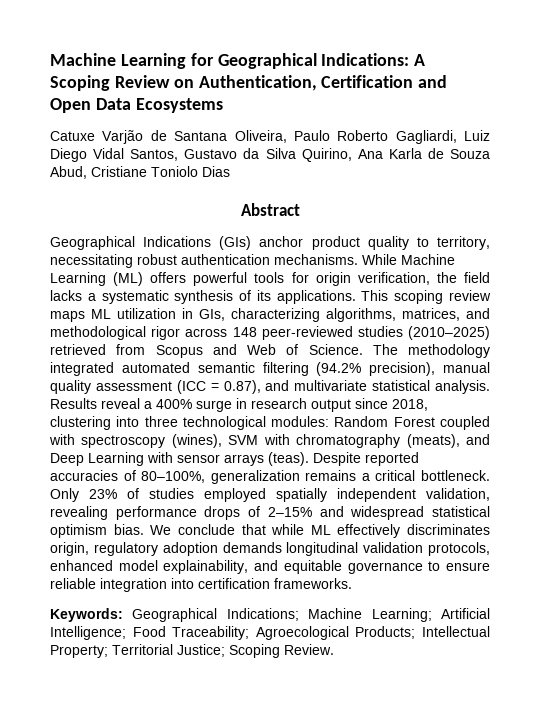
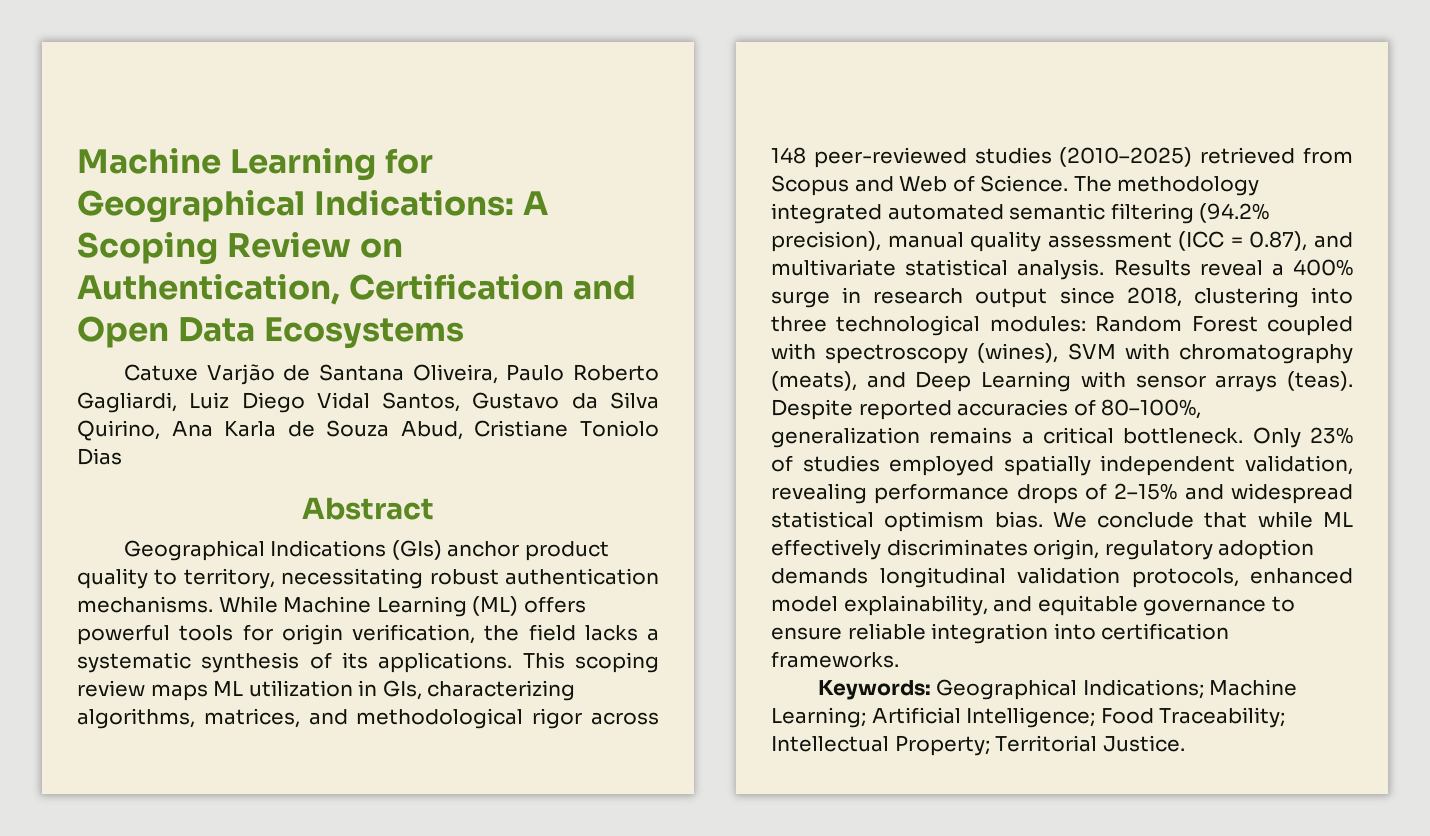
[255,626,416,640] Agroecological Products; -> (1286, 717) none
[177,644,334,658] Justice; Scoping Review. -> [1102,735,1185,752] Justice.

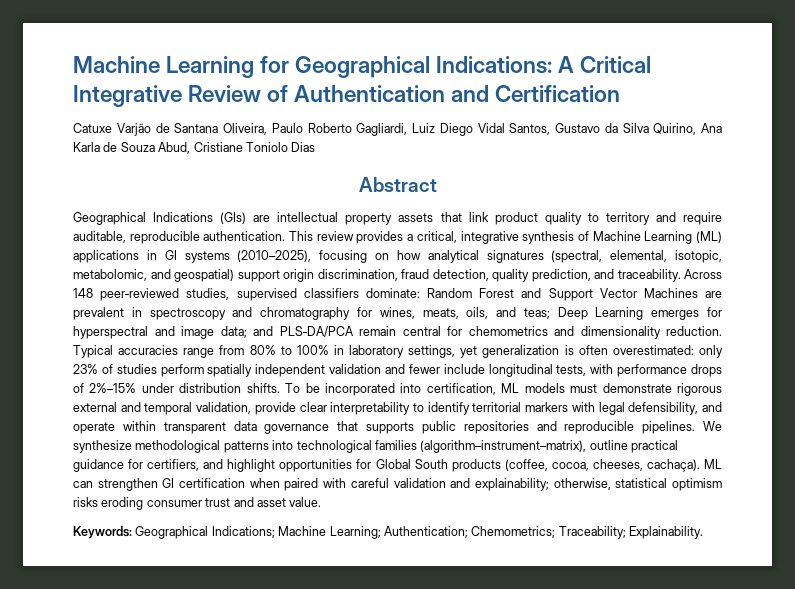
[77,232,403,265] [77,274,636,305] [77,316,464,349] Scoping Review on Authentication, Certification and Open Data Ecosystems -> [580,56,652,73] [73,85,621,107] Critical Integrative Review of Authentication and Certification
[447,541,609,561] [77,568,660,589] [77,596,586,617] [77,624,659,645] [77,652,659,673] [77,680,576,701] [77,708,659,729] [771,147,1353,168] [771,175,1260,196] [771,203,1270,224] [771,231,1353,252] [771,259,1353,280] [771,287,1353,308] [771,315,1353,336] [771,343,1353,364] [771,371,1353,392] [771,399,1202,420] [771,427,1301,448] anchor product quality to territory, necessitating robust authentication mechanisms. While Machine Learning (ML) offers powerful tools for origin verification, the field lacks a systematic synthesis of its applications. This scoping review maps ML utilization in GIs, characterizing algorithms, matrices, and methodological rigor across 148 peer-reviewed studies (2010–2025) retrieved from Scopus and Web of Science. The methodology integrated automated semantic filtering (94.2% precision), manual quality assessment (ICC = 0.87), and multivariate statistical analysis. Results reveal a 400% surge in research output since 2018, clustering into three technological modules: Random Forest coupled with spectroscopy (wines), SVM with chromatography (meats), and Deep Learning with sensor arrays (teas). Despite reported accuracies of 80–100%, generalization remains a critical bottleneck. Only -> [253,212,722,225] [73,231,722,244] [73,250,722,263] [73,269,722,282] [73,288,722,301] [73,307,723,320] [73,326,722,339] [73,345,723,358] are intellectual property assets that link product quality to territory and require auditable, reproducible authentication. This review provides a critical, integrative synthesis of Machine Learning (ML) applications in GI systems (2010–2025), focusing on how analytical signatures (spectral, elemental, isotopic, metabolomic, and geospatial) support origin discrimination, fraud detection, quality prediction, and traceability. Across 148 peer‑reviewed studies, supervised classifiers dominate: Random Forest and Support Vector Machines are prevalent in spectroscopy and chromatography for wines, meats, oils, and teas; Deep Learning emerges for hyperspectral and image data; and PLS‑DA/PCA remain central for chemometrics and dimensionality reduction. Typical accuracies range from 80% to 100% in laboratory settings, yet generalization is often overestimated: only
[889,456,995,476] employed -> [160,364,204,377] perform
[1245,455,1353,475] [771,483,1353,504] [771,511,1353,532] [771,539,1315,560] [771,567,1353,588] [771,595,1295,616] [771,623,1230,644] [771,651,899,668] validation, revealing performance drops of 2–15% and widespread statistical optimism bias. We conclude that while ML effectively discriminates origin, regulatory adoption demands longitudinal validation protocols, enhanced model explainability, and equitable governance to ensure reliable integration into certification frameworks. -> [329,364,722,377] [73,383,722,396] [73,402,722,415] [73,421,722,434] [73,440,678,453] [73,459,722,472] [73,478,722,491] [73,497,322,510] validation and fewer include longitudinal tests, with performance drops of 2%–15% under distribution shifts. To be incorporated into certification, ML models must demonstrate rigorous external and temporal validation, provide clear interpretability to identify territorial markers with legal defensibility, and operate within transparent data governance that supports public repositories and reproducible pipelines. We synthesize methodological patterns into technological families (algorithm–instrument–matrix), outline practical guidance for certifiers, and highlight opportunities for Global South products (coffee, cocoa, cheeses, cachaça). ML can strengthen GI certification when paired with careful validation and explainability; otherwise, statistical optimism risks eroding consumer trust and asset value.
[871,707,1286,728] [771,735,1185,756] Artificial Intelligence; Food Traceability; Intellectual Property; Territorial Justice. -> [383,526,703,539] Authentication; Chemometrics; Traceability; Explainability.

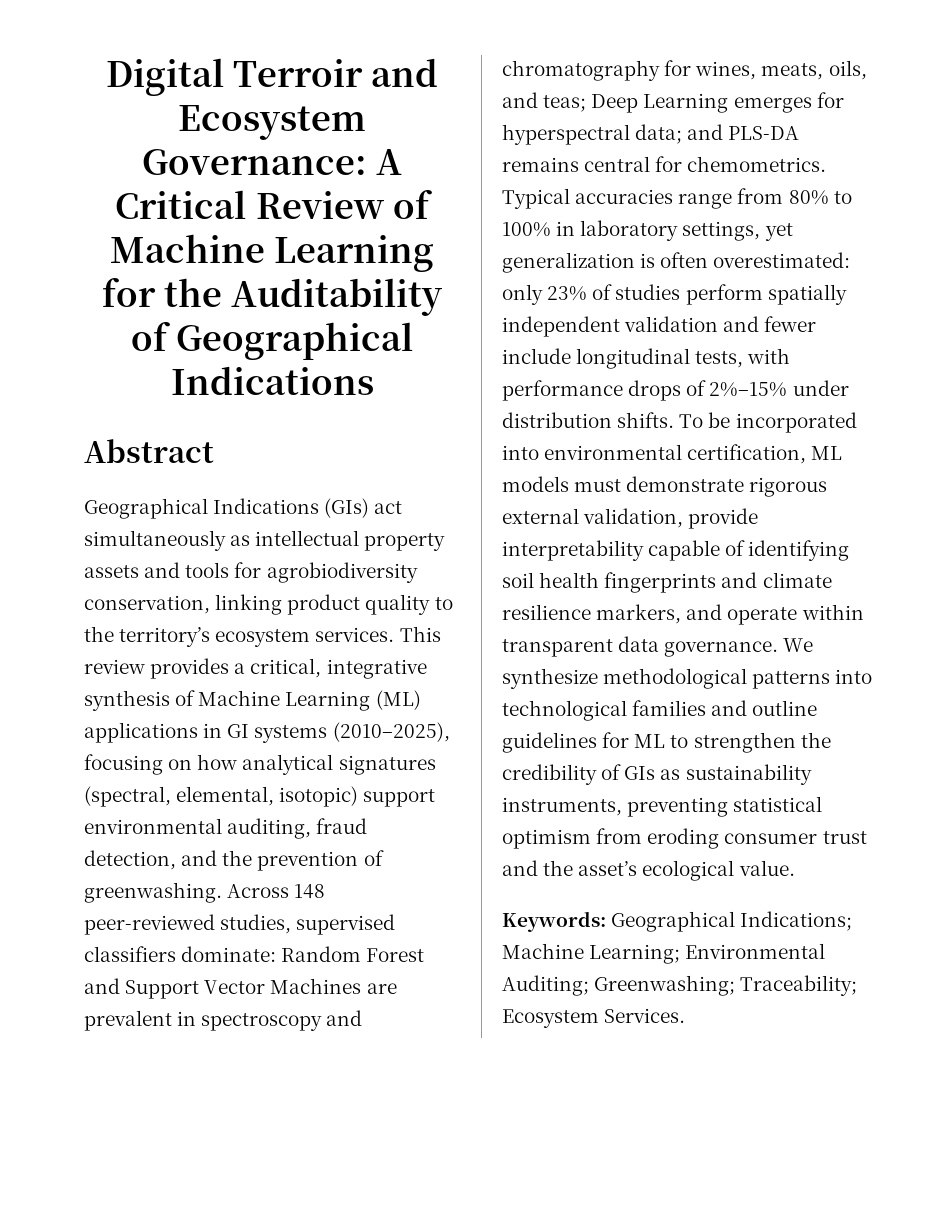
[73,56,652,78] [73,85,621,107] [73,123,722,136] [73,142,316,154] [358,177,437,192] [73,212,722,225] [73,231,286,244] Machine Learning for Geographical Indications: A Critical Integrative Review of Authentication and Certification // Catuxe Varjão de Santana Oliveira, Paulo Roberto Gagliardi, Luiz Diego Vidal Santos, Gustavo da Silva Quirino, Ana Karla de Souza Abud, Cristiane Toniolo Dias // Abstract // Geographical Indications (GIs) are intellectual property assets that link product quality to territory and require auditable, reproducible authentication. -> [105,58,439,96] [178,105,366,140] [141,149,403,175] [115,190,432,219] [109,234,435,272] [101,278,443,316] [130,322,414,360] [170,366,374,395] [84,439,214,463] [84,498,403,519] [84,530,446,551] [84,562,418,583] [84,594,453,615] [84,626,395,647] Digital Terroir and Ecosystem Governance: A Critical Review of Machine Learning for the Auditability of Geographical Indications // Abstract // Geographical Indications (GIs) act simultaneously as intellectual property assets and tools for agrobiodiversity conservation, linking product quality to the territory’s ecosystem services.
[675,250,722,263] [73,269,681,282] isotopic, metabolomic, and geospatial) support origin discrimination, fraud detection, quality prediction, and traceability. -> [279,786,436,807] [84,818,368,839] [84,850,384,871] [84,882,222,903] isotopic) support environmental auditing, fraud detection, and the prevention of greenwashing.
[154,326,722,339] and image data; and PLS‑DA/PCA remain central for chemometrics and dimensionality reduction. -> [635,124,800,144] [502,156,827,172] data; and PLS‑DA remains central for chemometrics.
(422, 388) none -> [544,444,683,460] environmental
[120,402,699,415] and temporal validation, provide clear interpretability to identify territorial markers with legal defensibility, -> [583,508,759,529] [502,540,850,561] [502,572,832,593] [502,604,682,624] validation, provide interpretability capable of identifying soil health fingerprints and climate resilience markers,
[264,421,696,434] governance that supports public repositories and reproducible pipelines. -> [664,641,779,657] governance.
[420,440,678,453] [73,459,722,472] [73,478,611,491] (algorithm–instrument–matrix), outline practical guidance for certifiers, and highlight opportunities for Global South products (coffee, cocoa, cheeses, cachaça). ML can strengthen GI certification when paired with careful validation and explainability; otherwise, -> [711,700,818,716] [502,732,831,753] [502,764,812,785] [502,797,729,817] and outline guidelines for ML to strengthen the credibility of GIs as sustainability instruments, preventing
[73,497,98,507] risks -> [596,828,643,844] from
[256,498,286,507] asset -> [543,860,735,881] the asset’s ecological
[383,526,703,539] Authentication; Chemometrics; Traceability; Explainability. -> [685,943,826,959] [502,975,858,996] [502,1008,686,1028] Environmental Auditing; Greenwashing; Traceability; Ecosystem Services.

